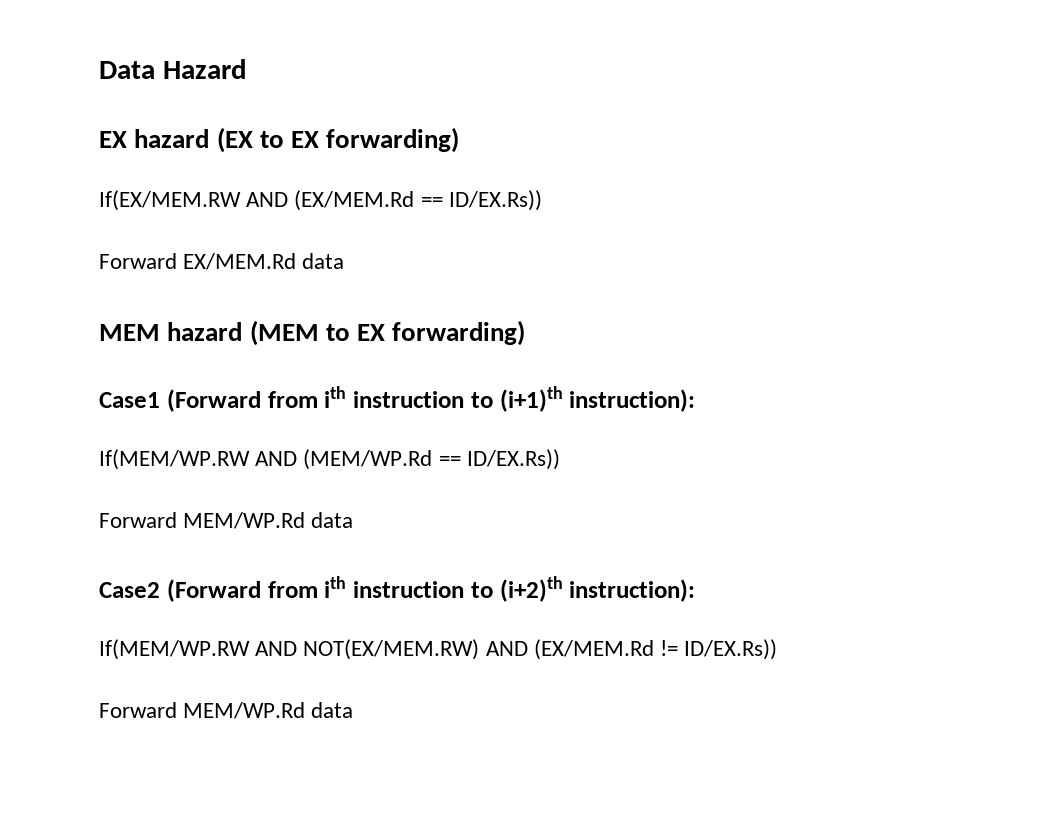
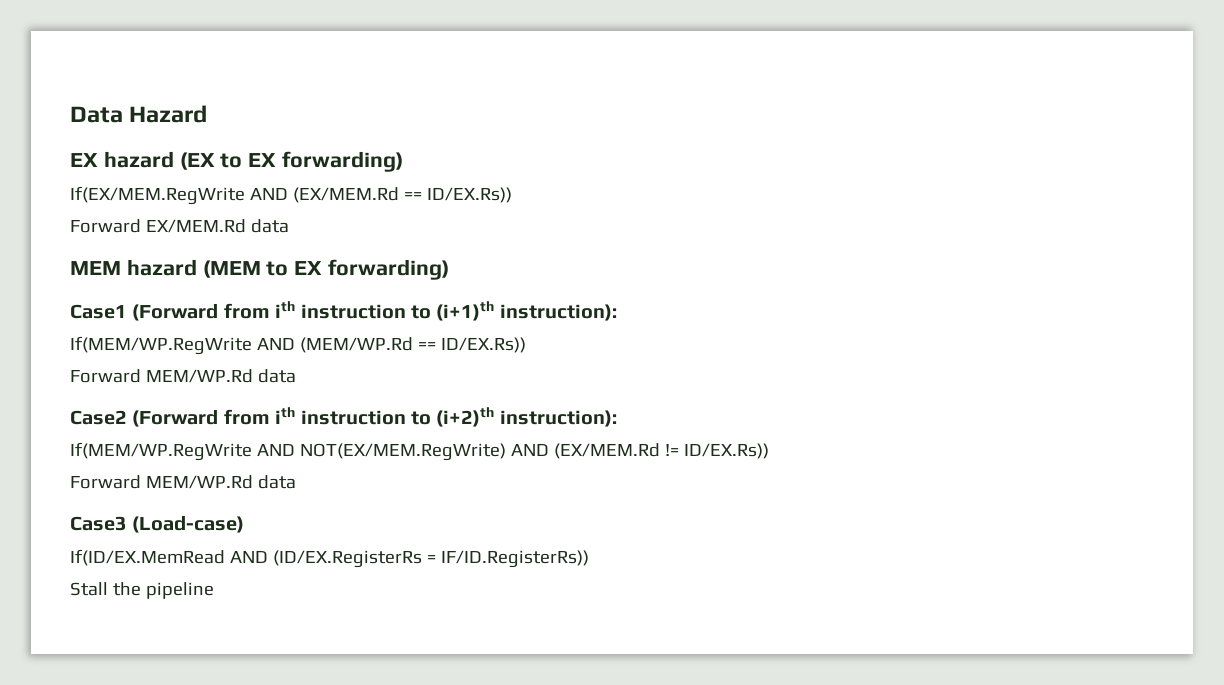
[99,190,241,211] If(EX/MEM.RW -> [70,186,245,205] If(EX/MEM.RegWrite
[99,449,250,470] If(MEM/WP.RW -> [70,336,252,355] If(MEM/WP.RegWrite
[99,639,480,660] If(MEM/WP.RW AND NOT(EX/MEM.RW) -> [70,442,506,461] If(MEM/WP.RegWrite AND NOT(EX/MEM.RegWrite)
(354, 710) none -> [70,516,245,533] [70,549,589,568] [70,582,214,599] // Case3 (Load-case) // If(ID/EX.MemRead AND (ID/EX.RegisterRs = IF/ID.RegisterRs)) // Stall the pipeline

